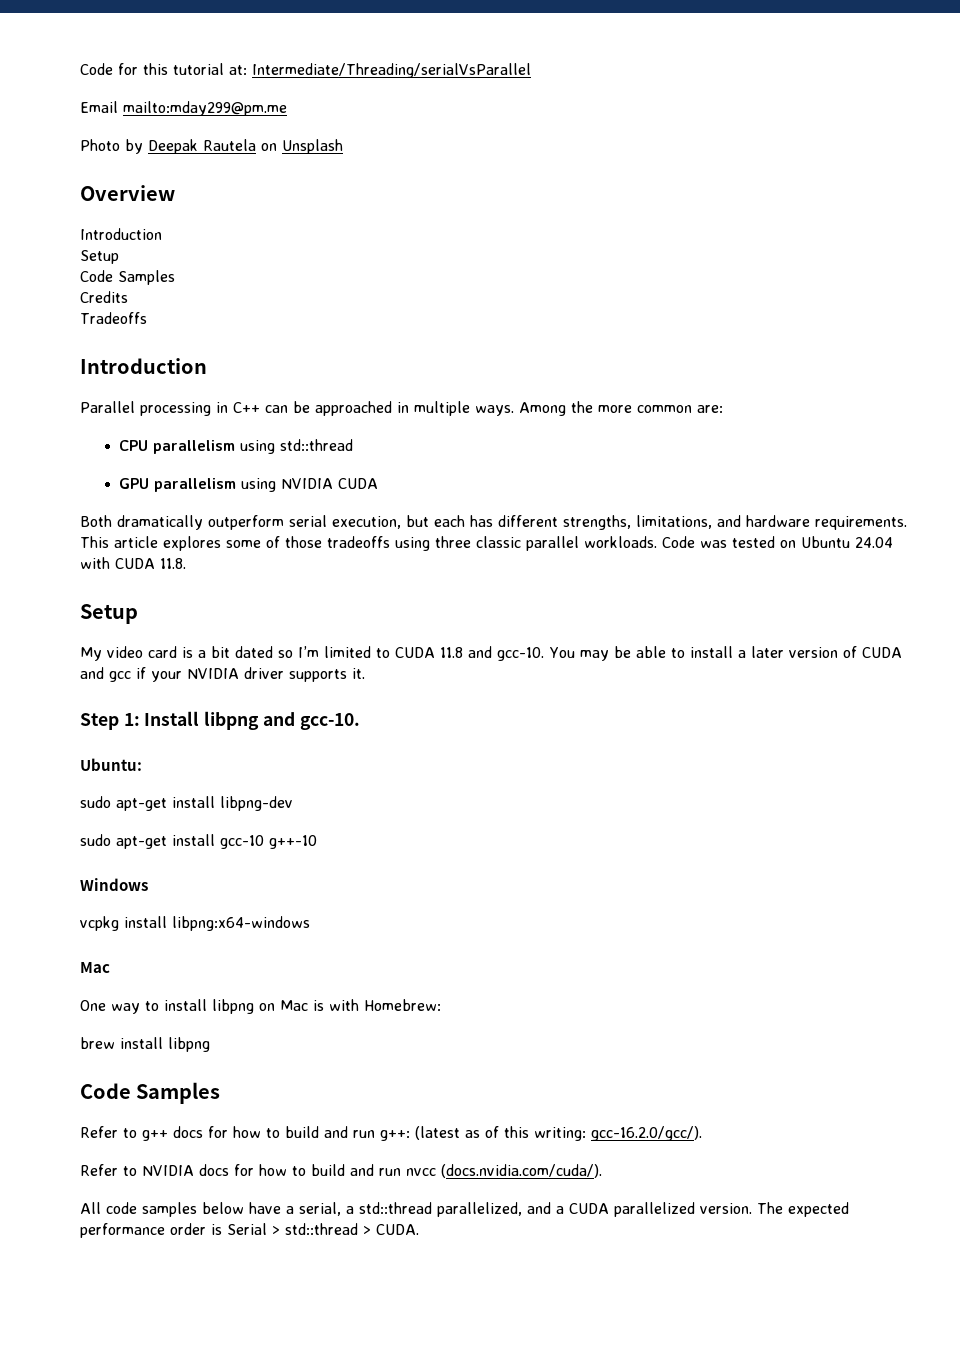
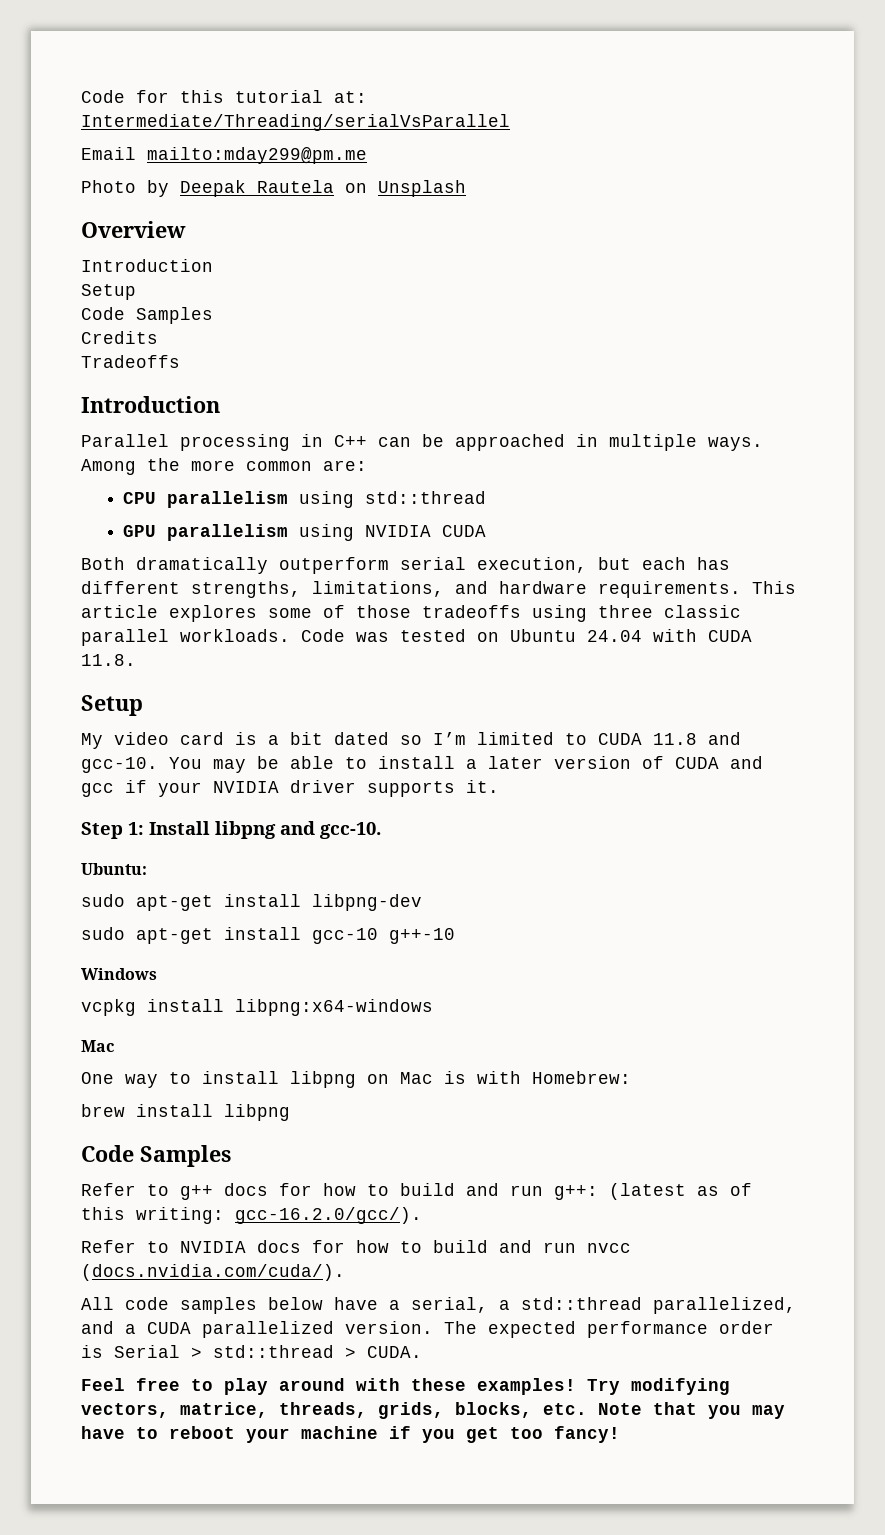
(419, 1229) none -> [81,1378,730,1395] [81,1402,785,1419] [81,1426,620,1443] // Feel free to play around with these examples! Try modifying vectors, matrice, threads, grids, blocks, etc. Note that you may have to reboot your machine if you get too fancy!

